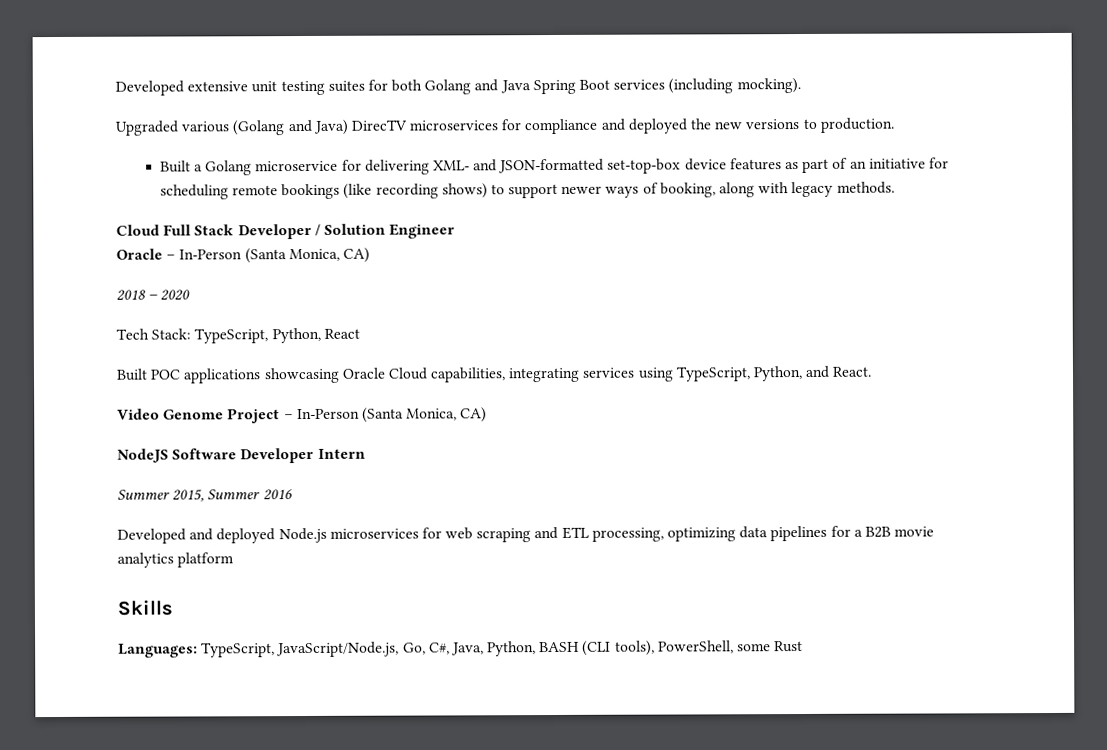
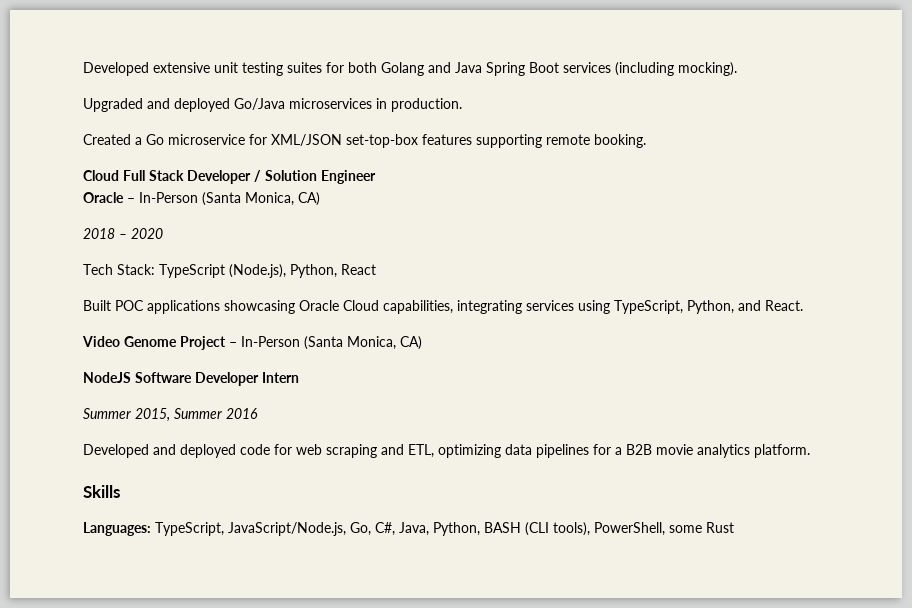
[181,117,895,136] [159,157,949,176] [159,181,895,200] various (Golang and Java) DirecTV microservices for compliance and deployed the new versions to production. // Built a Golang microservice for delivering XML- and JSON-formatted set-top-box device features as part of an initiative for scheduling remote bookings (like recording shows) to support newer ways of booking, along with legacy methods. -> [147,98,462,112] [83,134,646,148] and deployed Go/Java microservices in production. // Created a Go microservice for XML/JSON set-top-box features supporting remote booking.
[194,328,269,344] TypeScript, -> [159,264,286,278] TypeScript (Node.js),
[278,527,419,544] Node.js microservices -> [240,444,270,455] code
[561,526,664,542] ETL processing, -> [408,444,434,458] ETL,
[177,552,235,568] platform -> [754,444,810,458] platform.

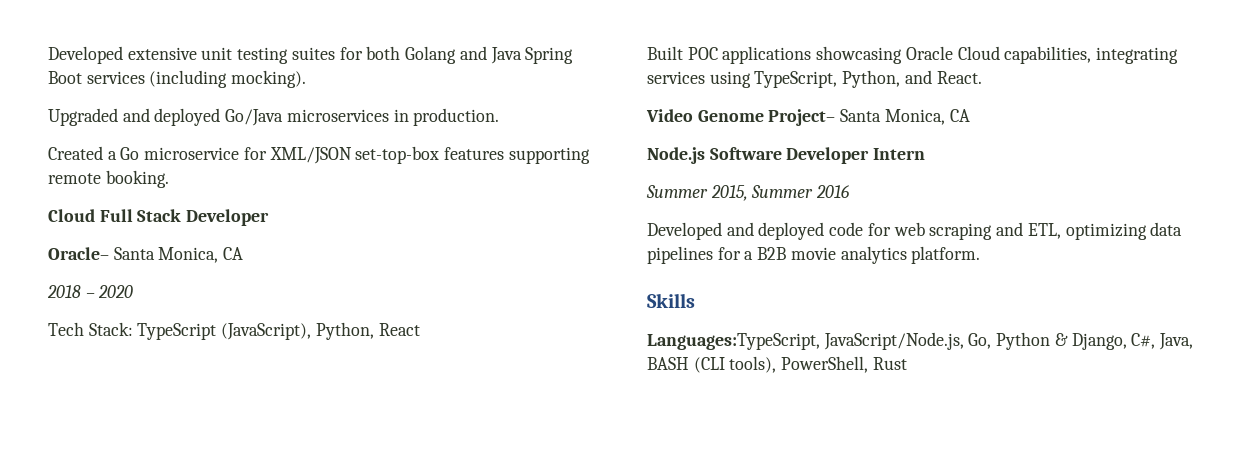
[254,170,376,184] [83,192,320,206] / Solution Engineer // Oracle – In-Person (Santa Monica, CA) -> [48,247,244,263] // Oracle– Santa Monica, CA
[229,264,286,278] (Node.js), -> [221,323,312,340] (JavaScript),
[180,336,422,350] [83,372,131,383] Project – In-Person (Santa Monica, CA) // NodeJS -> [768,109,970,126] [647,147,705,164] Project– Santa Monica, CA // Node.js
[83,522,371,536] Languages: TypeScript, JavaScript/Node.js, Go, -> [647,332,1127,350] Languages:TypeScript, JavaScript/Node.js, Go, Python & Django,
[433,522,480,536] Python, -> (1194, 341) none
[669,525,702,533] some -> (869, 364) none

